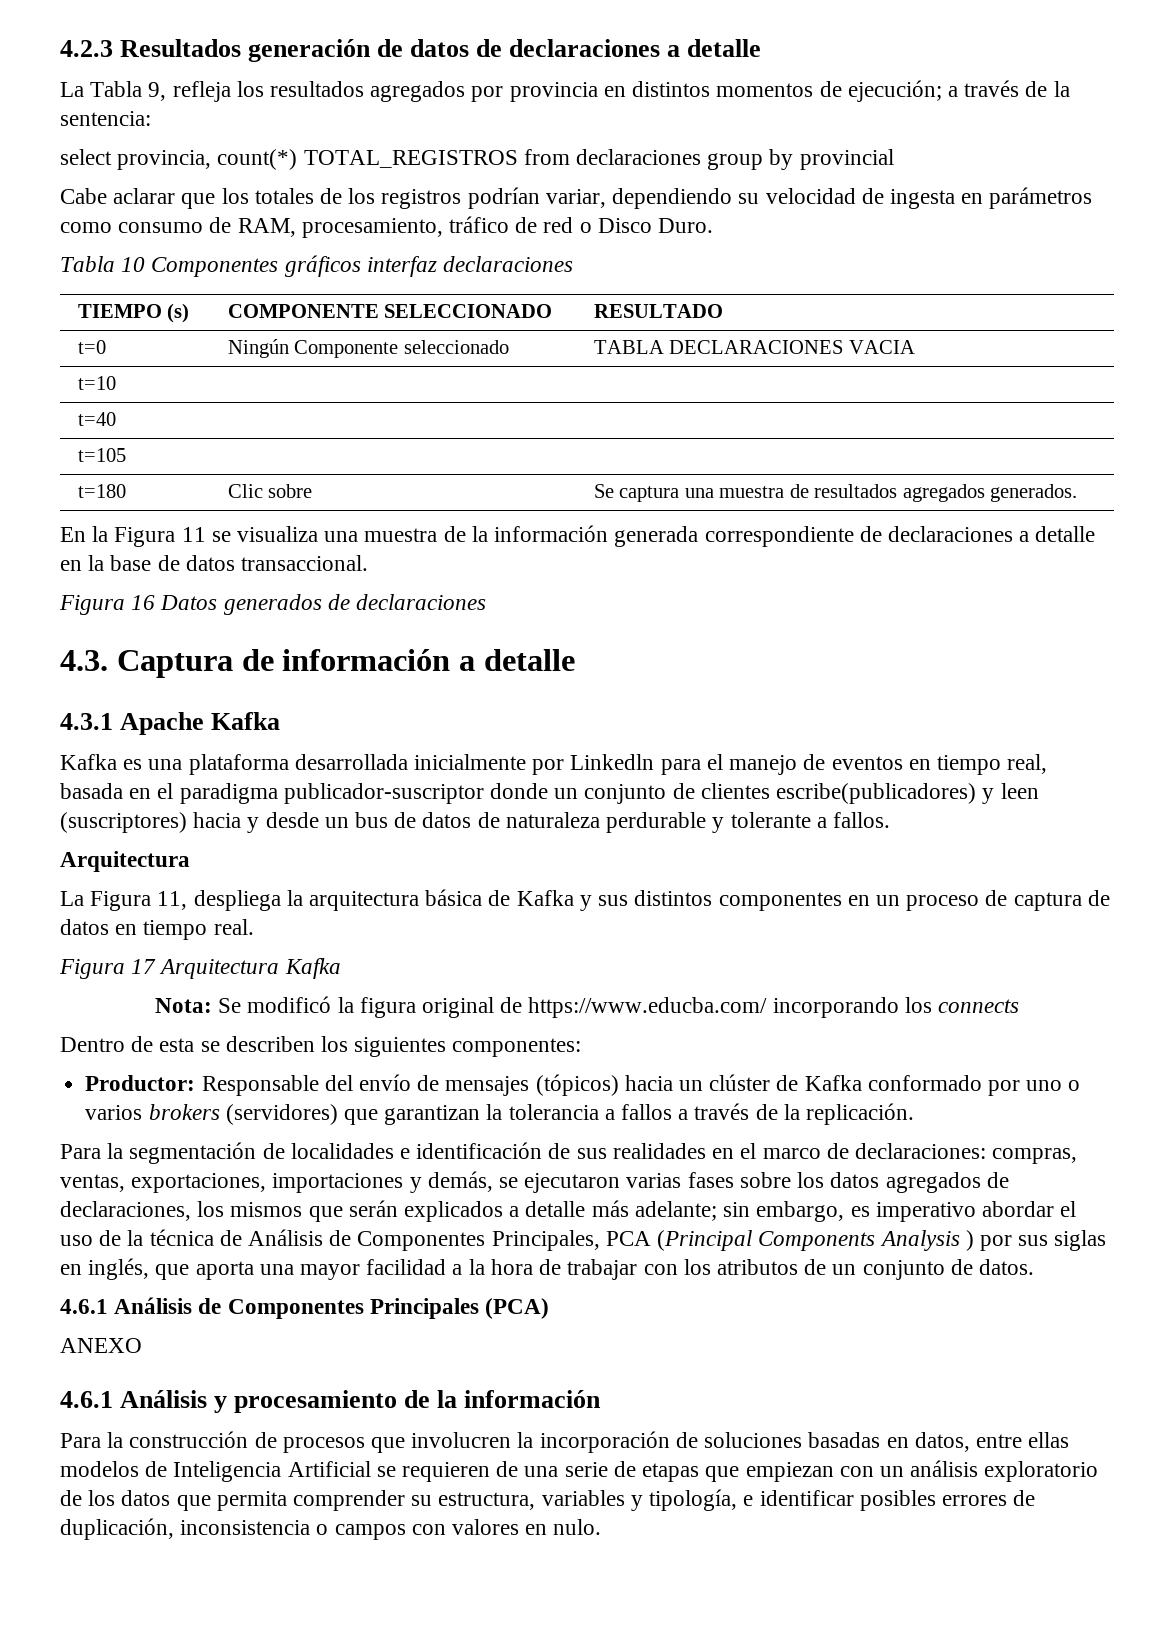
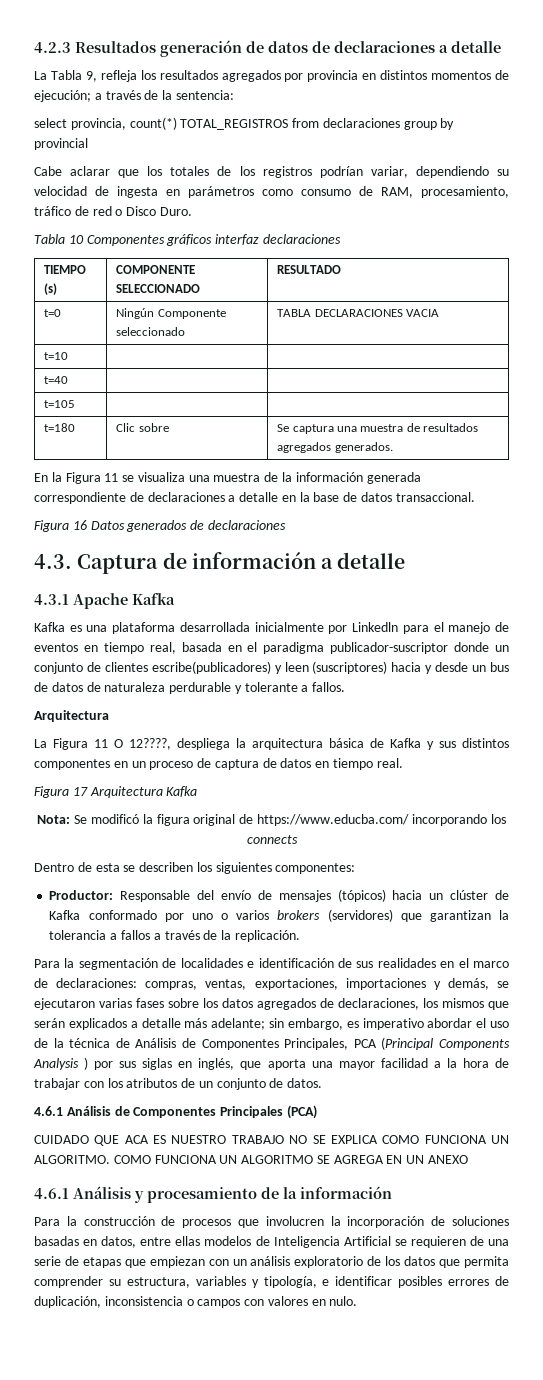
[157,891,188,910] 11, -> [94,738,171,750] 11 O 12????,
(550, 1308) none -> [34,1135,510,1146] [34,1155,425,1164] CUIDADO QUE ACA ES NUESTRO TRABAJO NO SE EXPLICA COMO FUNCIONA UN ALGORITMO. COMO FUNCIONA UN ALGORITMO SE AGREGA EN UN

